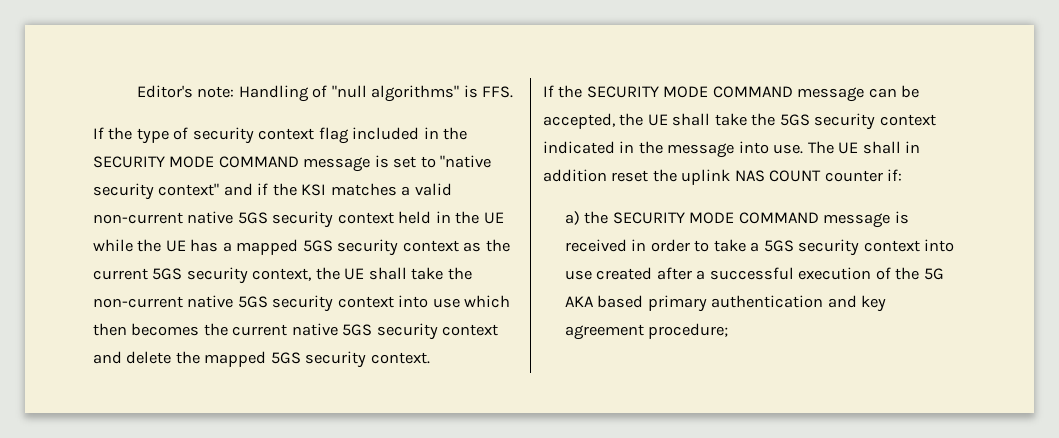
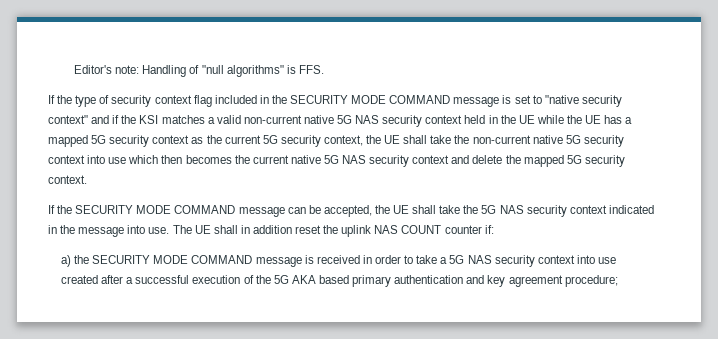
[237,212,268,224] 5GS -> [337,115,380,124] 5G NAS
[302,240,333,252] 5GS -> [91,135,107,144] 5G
[152,268,183,280] 5GS -> [262,135,278,144] 5G
[237,296,268,308] 5GS -> [565,135,581,144] 5G
[342,324,373,336] 5GS -> [323,155,367,164] 5G NAS
[270,352,301,364] 5GS -> [566,155,582,164] 5G
[779,114,810,126] 5GS -> [481,205,524,214] 5G NAS
[763,240,794,252] 5GS -> [449,255,492,264] 5G NAS

